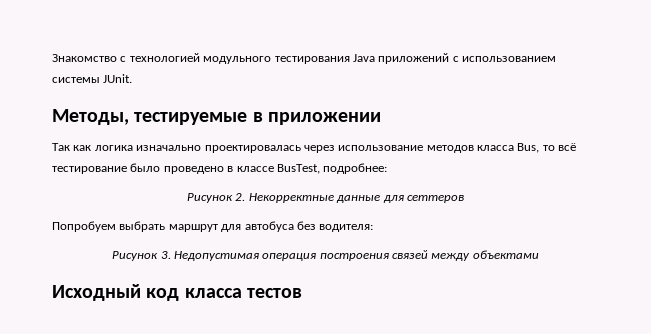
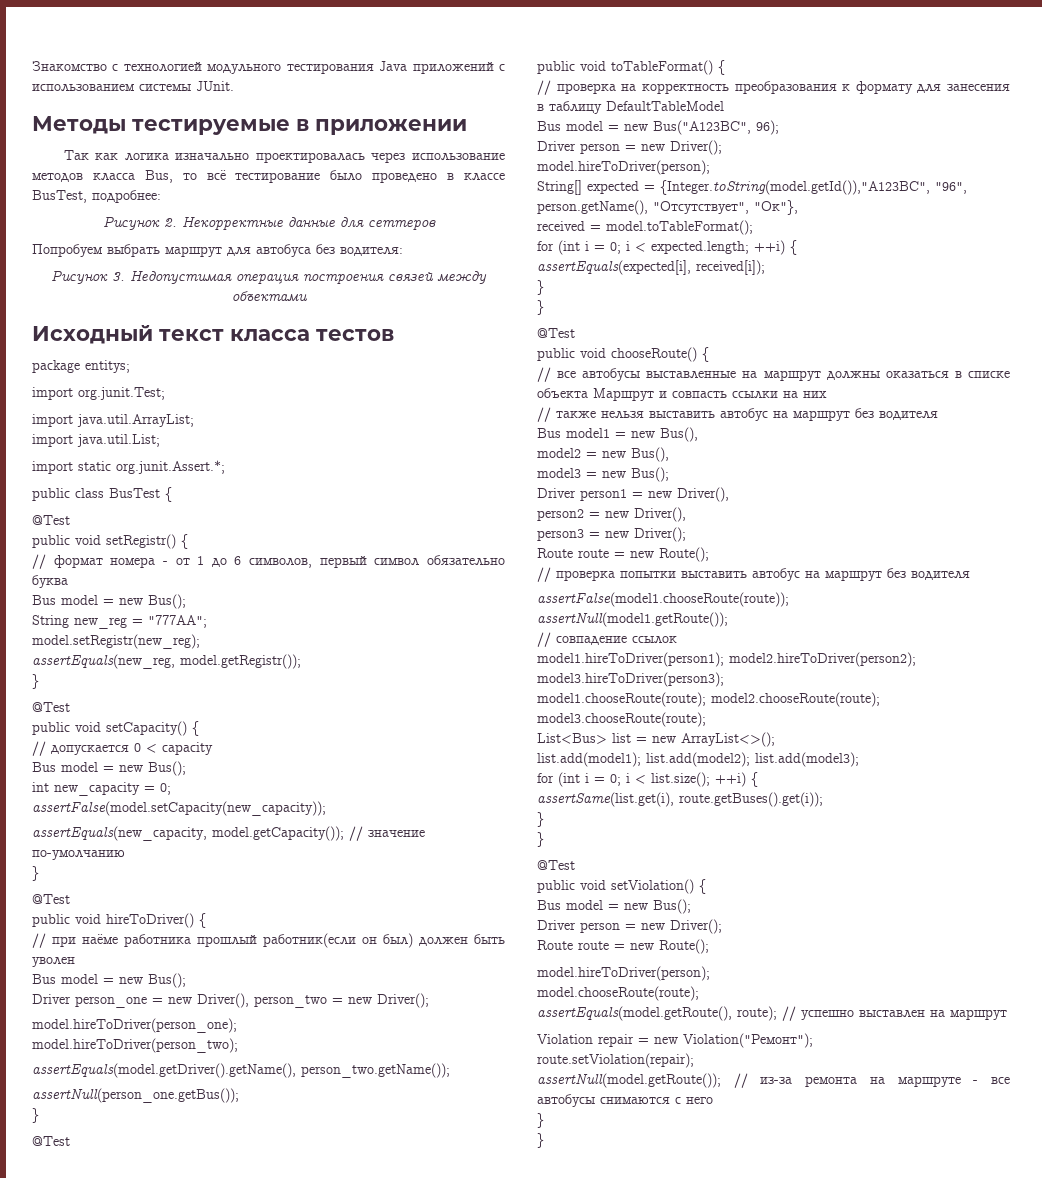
[52,109,129,125] Методы, -> [32,116,126,134] Методы
[146,288,180,301] код -> [159,329,224,341] текст
(302, 293) none -> [32,360,130,373] [32,387,165,400] [32,414,194,427] [32,434,160,447] [32,460,225,474] [32,487,172,502] [32,515,70,525] [32,534,188,549] [32,554,505,569] [32,575,68,588] [32,594,186,609] [32,615,207,629] [32,634,200,649] [32,654,301,669] [32,674,39,689] [32,702,70,712] [32,721,199,736] [32,741,213,756] [32,761,186,776] [32,782,171,796] [32,801,326,816] [32,826,425,841] [32,850,125,860] [32,866,39,881] [32,894,70,904] [32,913,206,928] [32,933,505,948] [32,957,75,967] [32,973,186,988] [32,993,429,1008] [32,1018,237,1033] [32,1038,238,1053] [32,1063,450,1078] [32,1088,239,1103] [32,1108,39,1123] [32,1136,70,1146] [537,60,725,75] [537,80,1010,95] [537,101,724,114] [537,120,779,135] [537,140,722,155] [537,160,710,175] [537,180,967,195] [537,200,798,215] [537,220,753,235] [537,240,797,255] [537,260,765,275] [537,280,544,295] [537,300,544,315] [537,328,575,338] [537,347,709,362] [537,367,1010,382] [537,388,827,401] [537,407,938,422] [537,427,698,442] [537,447,669,462] [537,467,669,482] [537,487,729,502] [537,507,686,522] [537,527,686,542] [537,547,709,562] [537,567,970,582] [537,592,789,607] [537,612,728,627] [537,632,677,647] [537,652,916,667] [537,672,724,687] [537,692,880,707] [537,712,706,727] [537,732,775,747] [537,752,859,767] [537,772,758,787] [537,792,823,807] [537,812,544,827] [537,832,544,847] [537,860,575,870] [537,879,706,894] [537,899,691,914] [537,919,722,934] [537,939,709,954] [537,966,710,981] [537,986,699,1001] [537,1006,1007,1021] [537,1033,813,1048] [537,1053,694,1068] [537,1073,1010,1088] [537,1094,713,1107] [537,1113,544,1128] [537,1133,544,1148] // package entitys; // import org.junit.Test; // import java.util.ArrayList; // import java.util.List; // import static org.junit.Assert.*; // public class BusTest { // @Test // public void setRegistr() { // // формат номера - от 1 до 6 символов, первый символ обязательно буква // Bus model = new Bus(); // String new_reg = "777AA"; // model.setRegistr(new_reg); // assertEquals(new_reg, model.getRegistr()); // } // @Test // public void setCapacity() { // // допускается 0 < capacity // Bus model = new Bus(); // int new_capacity = 0; // assertFalse(model.setCapacity(new_capacity)); // assertEquals(new_capacity, model.getCapacity()); // значение по-умолчанию // } // @Test // public void hireToDriver() { // // при наёме работника прошлый работник(если он был) должен быть уволен // Bus model = new Bus(); // Driver person_one = new Driver(), person_two = new Driver(); // model.hireToDriver(person_one); // model.hireToDriver(person_two); // assertEquals(model.getDriver().getName(), person_two.getName()); // assertNull(person_one.getBus()); // } // @Test // public void toTableFormat() { // // проверка на корректность преобразования к формату для занесения в таблицу DefaultTableModel // Bus model = new Bus("A123BC", 96); // Driver person = new Driver(); // model.hireToDriver(person); // String[] expected = {Integer.toString(model.getId()),"A123BC", "96", person.getName(), "Отсутствует", "Ок"}, // received = model.toTableFormat(); // for (int i = 0; i < expected.length; ++i) { // assertEquals(expected[i], received[i]); // } // } // @Test // public void chooseRoute() { // // все автобусы выставленные на маршрут должны оказаться в списке объекта Маршрут и совпасть ссылки на них // // также нельзя выставить автобус на маршрут без водителя // Bus model1 = new Bus(), // model2 = new Bus(), // model3 = new Bus(); // Driver person1 = new Driver(), // person2 = new Driver(), // person3 = new Driver(); // Route route = new Route(); // // проверка попытки выставить автобус на маршрут без водителя // assertFalse(model1.chooseRoute(route)); // assertNull(model1.getRoute()); // // совпадение ссылок // model1.hireToDriver(person1); model2.hireToDriver(person2); model3.hireToDriver(person3); // model1.chooseRoute(route); model2.chooseRoute(route); model3.chooseRoute(route); // List<Bus> list = new ArrayList<>(); // list.add(model1); list.add(model2); list.add(model3); // for (int i = 0; i < list.size(); ++i) { // assertSame(list.get(i), route.getBuses().get(i)); // } // } // @Test // public void setViolation() { // Bus model = new Bus(); // Driver person = new Driver(); // Route route = new Route(); // model.hireToDriver(person); // model.chooseRoute(route); // assertEquals(model.getRoute(), route); // успешно выставлен на маршрут // Violation repair = new Violation("Ремонт"); // route.setViolation(repair); // assertNull(model.getRoute()); // из-за ремонта на маршруте - все автобусы снимаются с него // } // }

